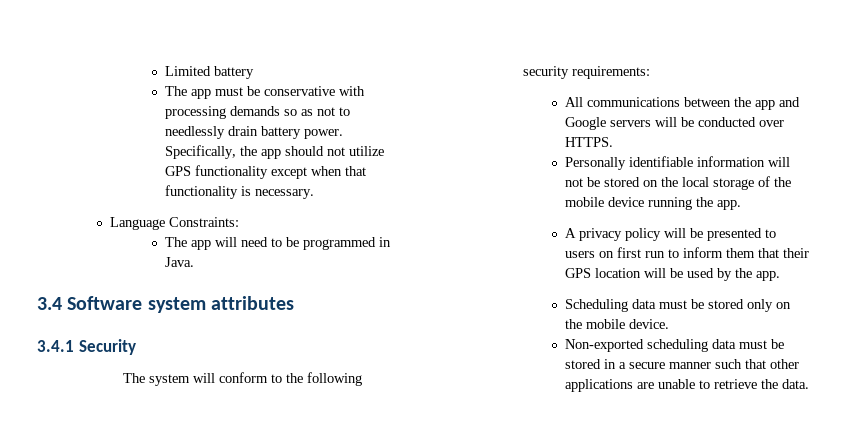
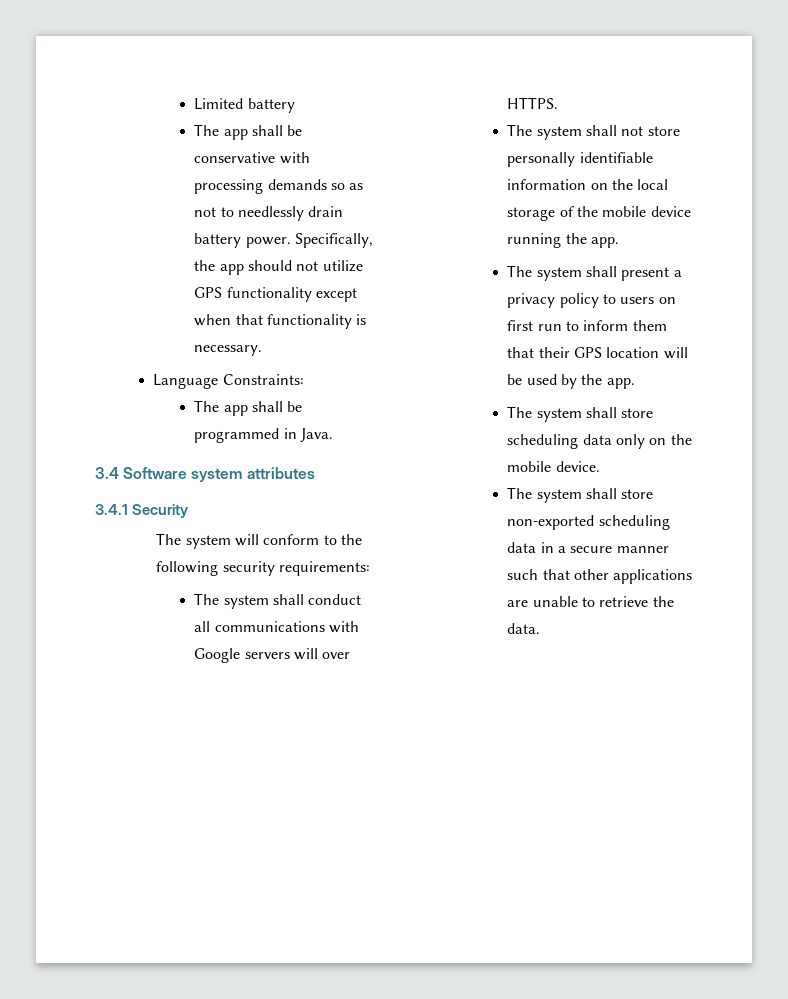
[214,87,243,96] must -> [251,125,283,136] shall
[214,237,282,247] will need to -> [251,401,283,412] shall
[564,97,800,110] All communications between the app and -> [194,593,362,609] [194,621,359,633] The system shall conduct all communications with
[680,117,756,127] be conducted -> (318, 654) none
[564,156,790,170] [564,177,640,187] Personally identifiable information will not be stored -> [507,124,680,140] [507,152,653,167] [507,179,587,190] The system shall not store personally identifiable information
[564,228,762,241] A privacy policy will be presented -> [507,265,682,281] [507,293,599,308] The system shall present a privacy policy
[564,299,744,312] Scheduling data must be stored -> [507,406,654,422] [507,434,612,449] The system shall store scheduling data
[564,339,784,352] [564,359,601,369] Non-exported scheduling data must be stored -> [507,487,654,503] [507,515,670,530] [507,542,537,553] The system shall store non-exported scheduling data

